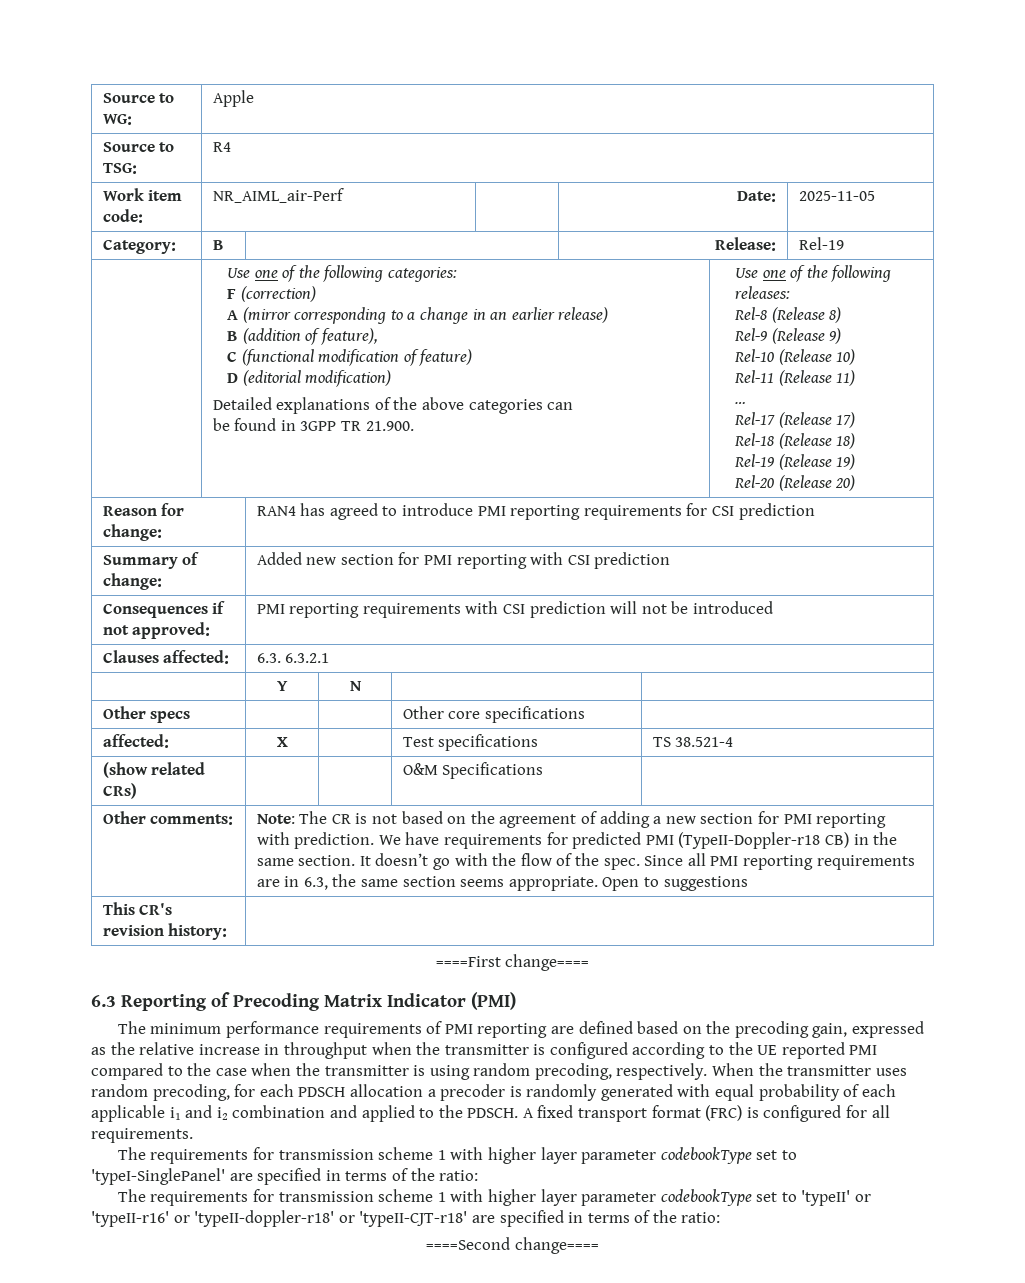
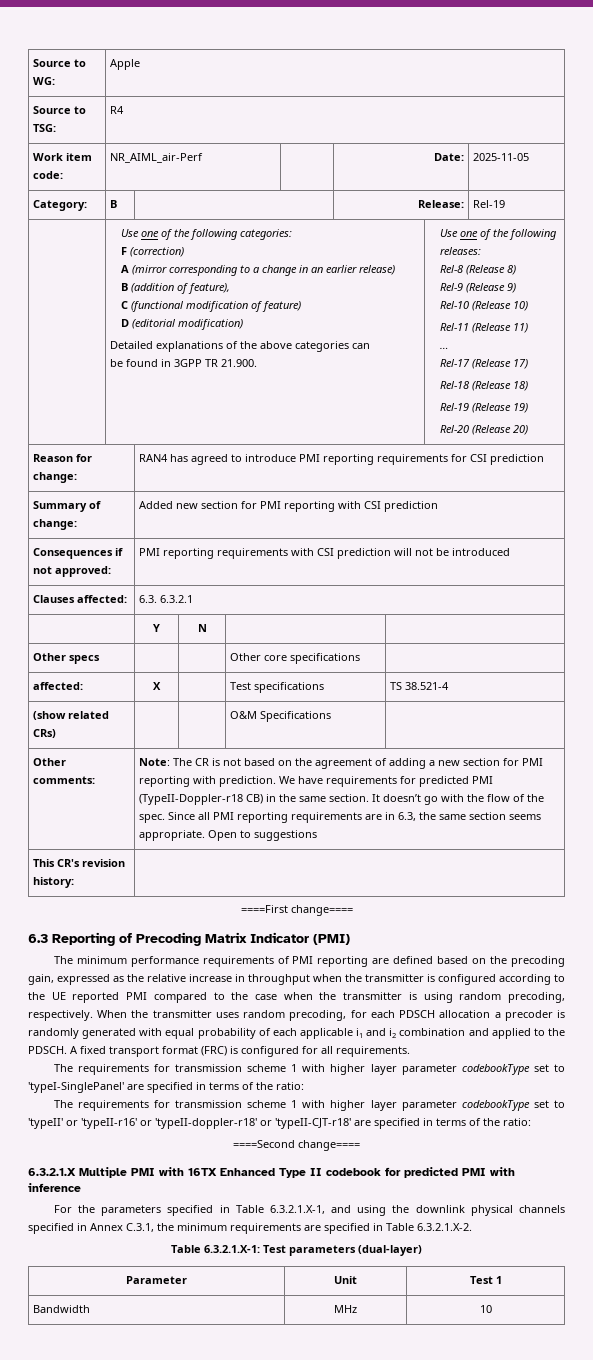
(599, 1245) none -> [28,1167,515,1178] [28,1183,81,1192] [53,1205,565,1216] [28,1223,472,1234] [171,1245,422,1256] [126,1276,187,1284] [334,1276,357,1284] [469,1276,502,1284] [33,1305,91,1313] [334,1305,357,1313] [479,1305,492,1313] // 6.3.2.1.X Multiple PMI with 16TX Enhanced Type II codebook for predicted PMI with inference // For the parameters specified in Table 6.3.2.1.X-1, and using the downlink physical channels specified in Annex C.3.1, the minimum requirements are specified in Table 6.3.2.1.X-2. // Table 6.3.2.1.X-1: Test parameters (dual-layer) // Parameter | Unit | Test 1 // Bandwidth | MHz | 10

